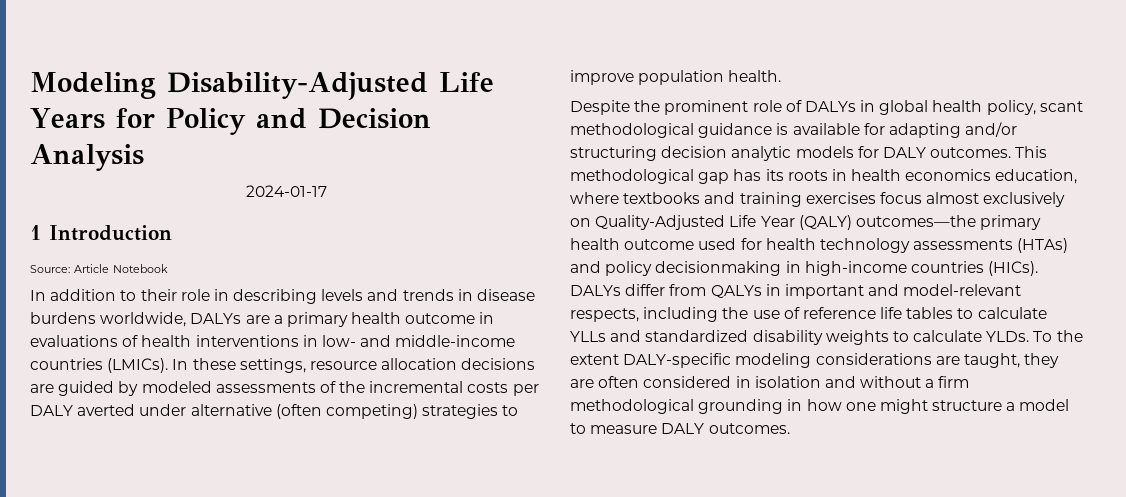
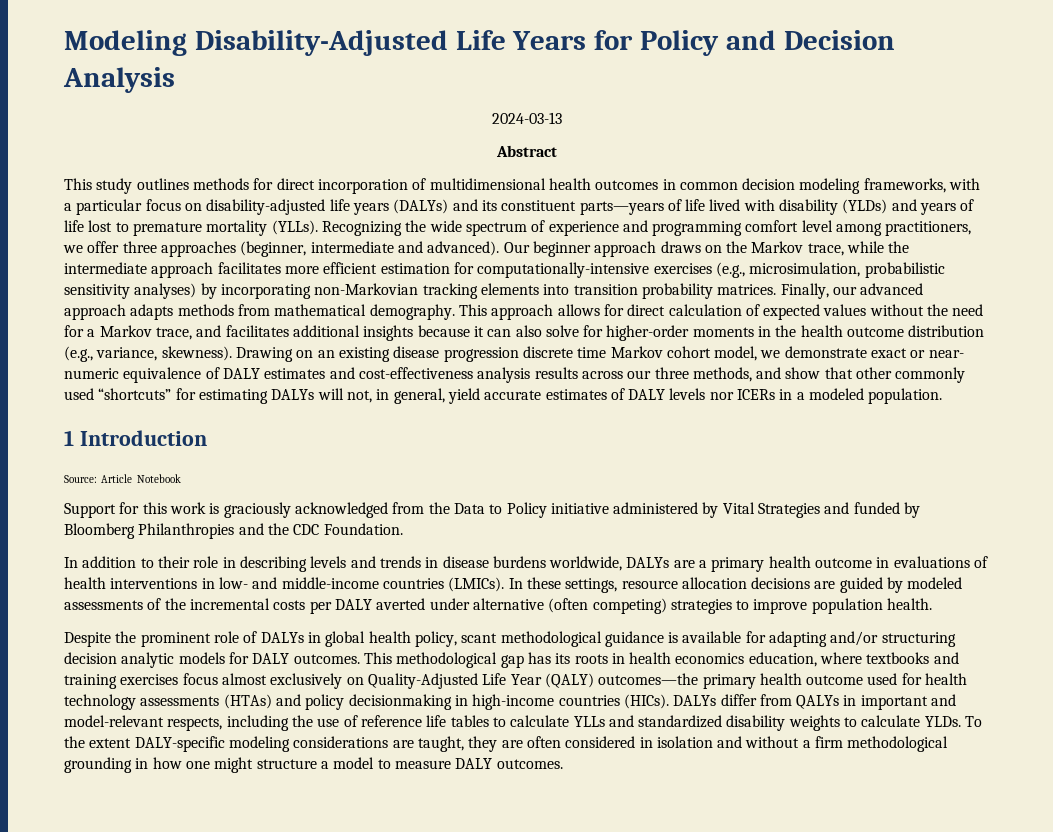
[246,185,327,197] 2024-01-17 -> [491,112,562,124] [495,145,557,157] [64,178,981,194] [64,199,975,215] [64,220,972,236] [63,241,910,257] [64,262,945,278] [64,283,924,299] [64,304,984,320] [64,325,985,341] [64,346,964,362] [64,367,966,383] [64,388,943,404] 2024-03-13 // Abstract // This study outlines methods for direct incorporation of multidimensional health outcomes in common decision modeling frameworks, with a particular focus on disability-adjusted life years (DALYs) and its constituent parts—years of life lived with disability (YLDs) and years of life lost to premature mortality (YLLs). Recognizing the wide spectrum of experience and programming comfort level among practitioners, we offer three approaches (beginner, intermediate and advanced). Our beginner approach draws on the Markov trace, while the intermediate approach facilitates more efficient estimation for computationally-intensive exercises (e.g., microsimulation, probabilistic sensitivity analyses) by incorporating non-Markovian tracking elements into transition probability matrices. Finally, our advanced approach adapts methods from mathematical demography. This approach allows for direct calculation of expected values without the need for a Markov trace, and facilitates additional insights because it can also solve for higher-order moments in the health outcome distribution (e.g., variance, skewness). Drawing on an existing disease progression discrete time Markov cohort model, we demonstrate exact or near- numeric equivalence of DALY estimates and cost-effectiveness analysis results across our three methods, and show that other commonly used “shortcuts” for estimating DALYs will not, in general, yield accurate estimates of DALY levels nor ICERs in a modeled population.
(169, 268) none -> [64,502,921,518] [64,523,403,539] // Support for this work is graciously acknowledged from the Data to Policy initiative administered by Vital Strategies and funded by Bloomberg Philanthropies and the CDC Foundation.

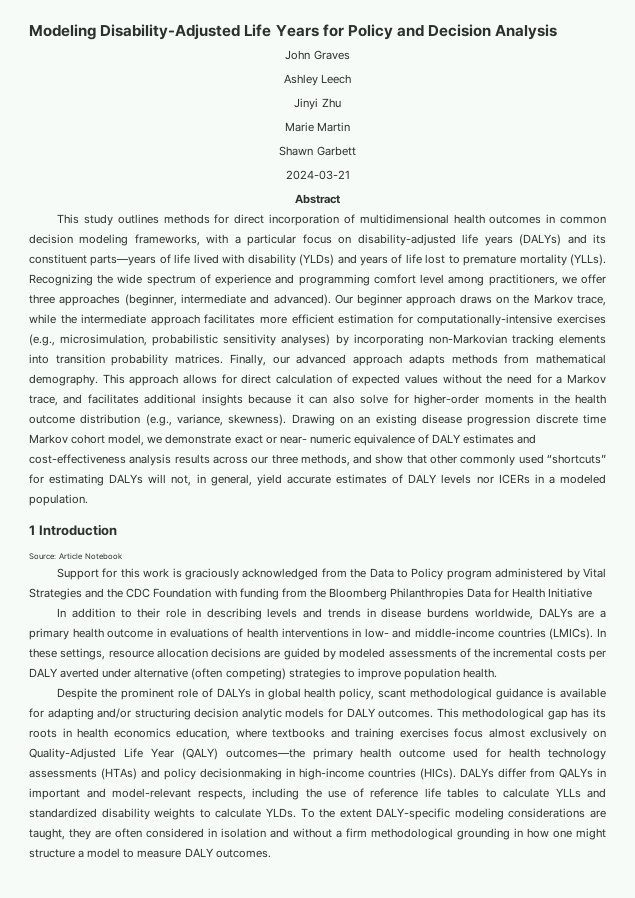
[491,112,562,124] 2024-03-13 -> [285,50,350,60] [283,74,352,86] [294,98,341,110] [284,122,351,132] [279,146,356,156] [285,170,350,180] John Graves // Ashley Leech // Jinyi Zhu // Marie Martin // Shawn Garbett // 2024-03-21
[550,503,609,514] initiative -> [446,570,492,580] program
[853,502,921,518] [64,523,403,539] funded by Bloomberg Philanthropies and the CDC Foundation. -> [107,588,593,600] the CDC Foundation with funding from the Bloomberg Philanthropies Data for Health Initiative

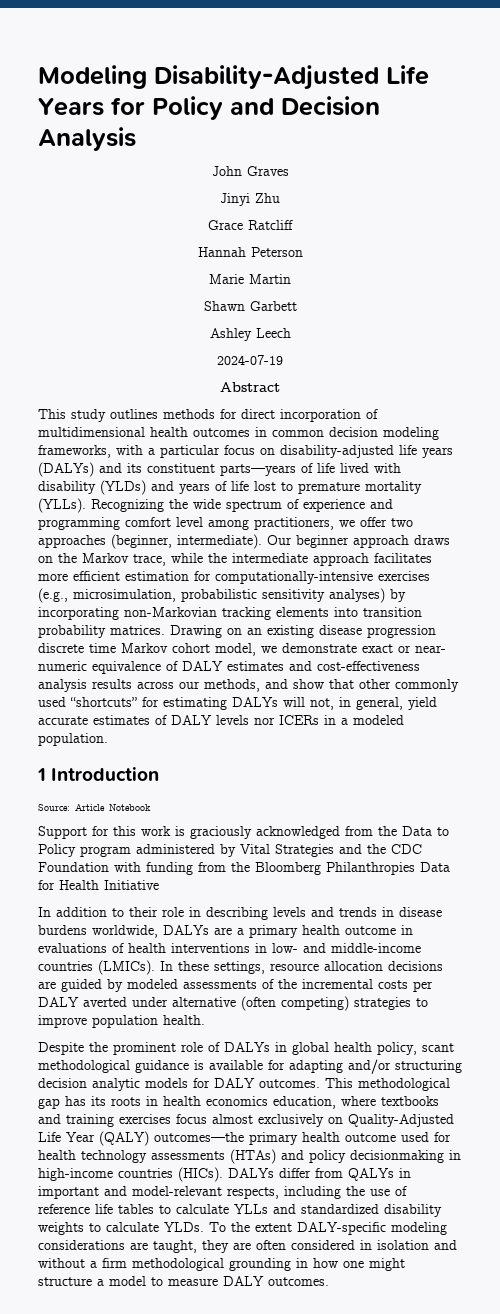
[283,74,352,86] // Ashley Leech -> (289, 171) none
(341, 103) none -> [208,220,293,230] [197,247,303,257] // Grace Ratcliff // Hannah Peterson
[285,170,350,180] 2024-03-21 -> [209,328,291,341] [217,355,283,365] Ashley Leech // 2024-07-19
[29,294,55,304] three -> [391,518,413,527] two
[180,294,331,306] intermediate and advanced). -> [177,534,262,549] intermediate).
[229,354,607,366] [29,374,606,386] [29,394,606,406] [29,414,287,426] Finally, our advanced approach adapts methods from mathematical demography. This approach allows for direct calculation of expected values without the need for a Markov trace, and facilitates additional insights because it can also solve for higher-order moments in the health outcome distribution (e.g., variance, skewness). -> (165, 630) none
[271,454,298,464] three -> (200, 685) none

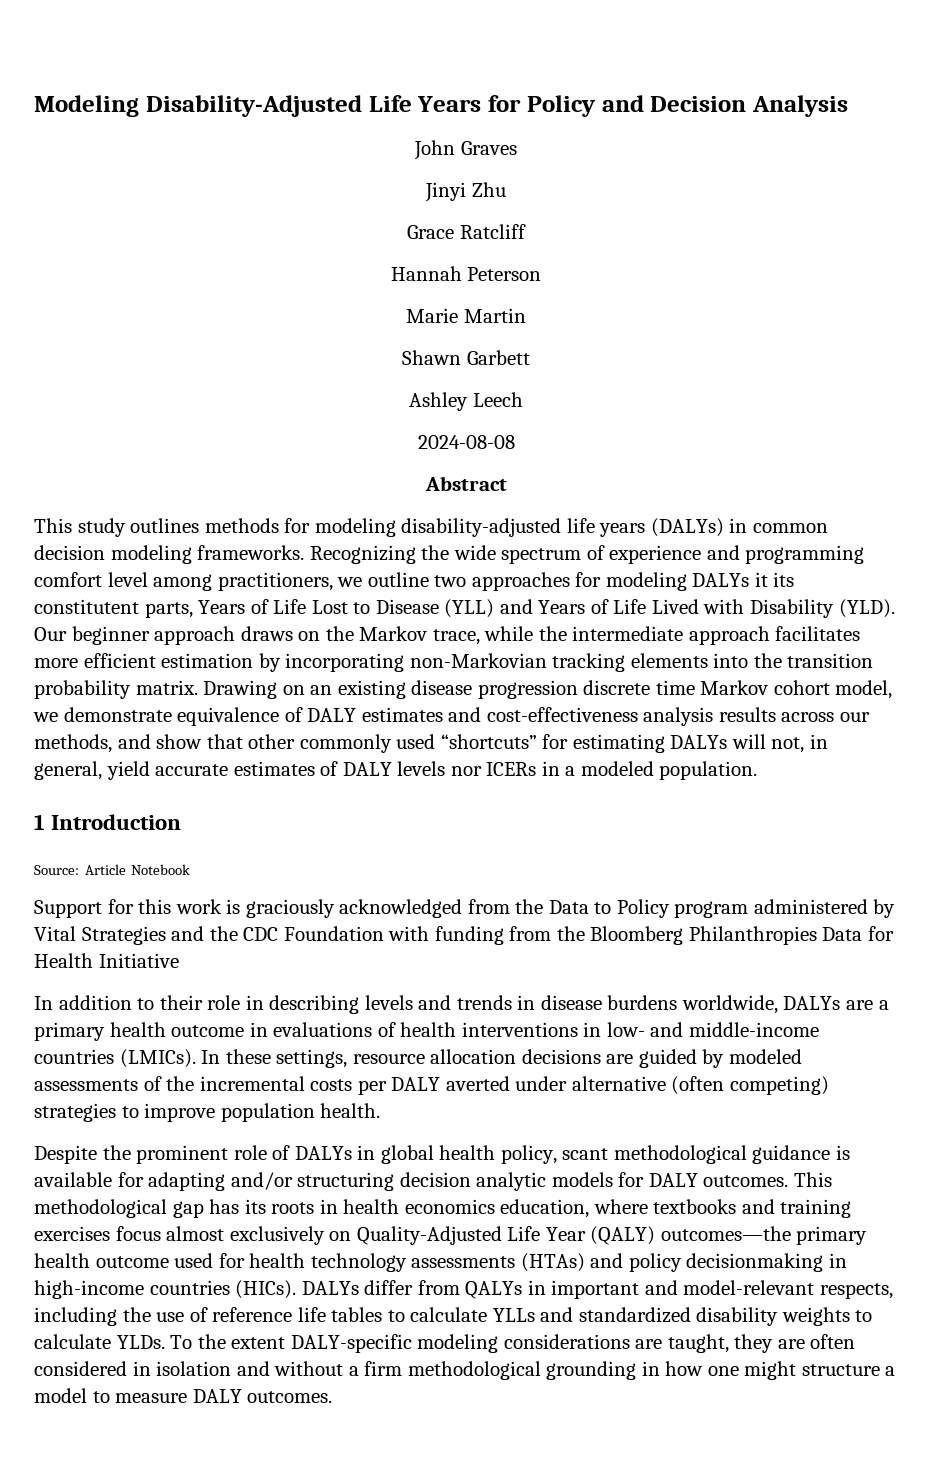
[217,355,283,365] 2024-07-19 -> [417,435,515,449] 2024-08-08
[241,409,378,422] [38,427,439,440] [38,445,453,458] [38,462,401,477] [38,480,422,495] [38,498,86,513] direct incorporation of multidimensional health outcomes in common decision modeling frameworks, with a particular focus on disability-adjusted life years (DALYs) and its constituent parts—years of life lived with disability (YLDs) and years of life lost to premature mortality (YLLs). -> [314,518,828,537] [34,545,305,564] modeling disability-adjusted life years (DALYs) in common decision modeling frameworks.
[360,517,387,527] offer -> [367,572,429,587] outline
[111,534,262,549] (beginner, intermediate). -> [575,572,795,591] [34,599,895,618] for modeling DALYs it its constitutent parts, Years of Life Lost to Disease (YLL) and Years of Life Lived with Disability (YLD).
[194,571,430,584] [38,588,385,603] for computationally-intensive exercises (e.g., microsimulation, probabilistic sensitivity analyses) -> (254, 660) none
(358, 612) none -> [753,653,782,668] the
[110,625,165,635] matrices. -> [135,680,198,695] matrix.
[362,644,446,653] [38,661,87,671] exact or near- numeric -> (172, 714) none

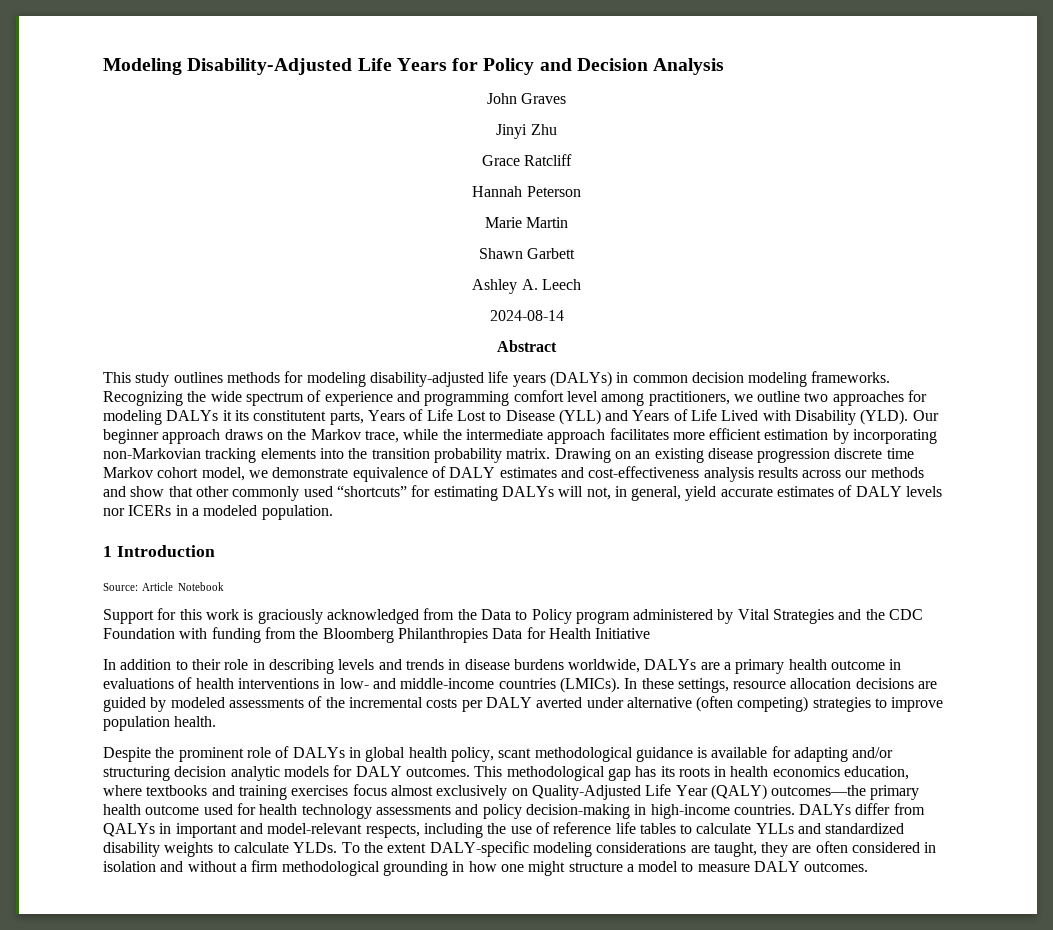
(469, 401) none -> [521,279,538,290] A.
[417,435,515,449] 2024-08-08 -> [489,310,564,321] 2024-08-14
[34,734,112,753] methods, -> [870,467,924,478] methods
[520,1253,585,1272] (HTAs) -> (451, 810) none
[686,1253,824,1272] decisionmaking -> [525,804,630,819] decision-making
[149,1280,297,1299] countries (HICs). -> [733,804,795,815] countries.

